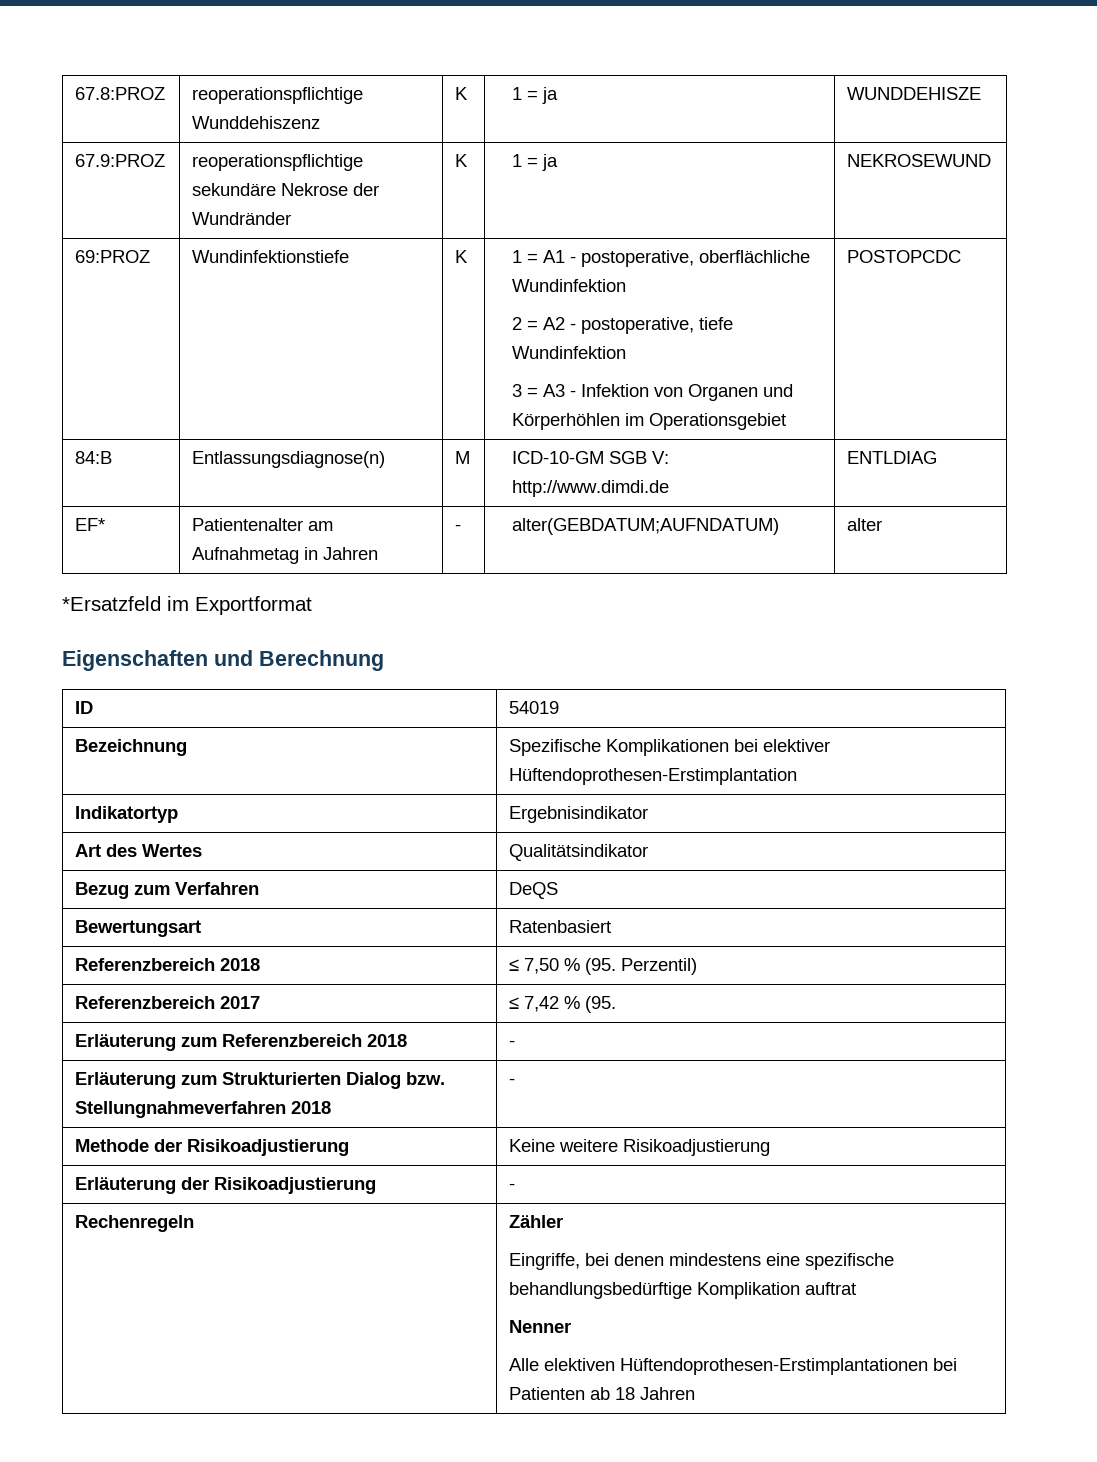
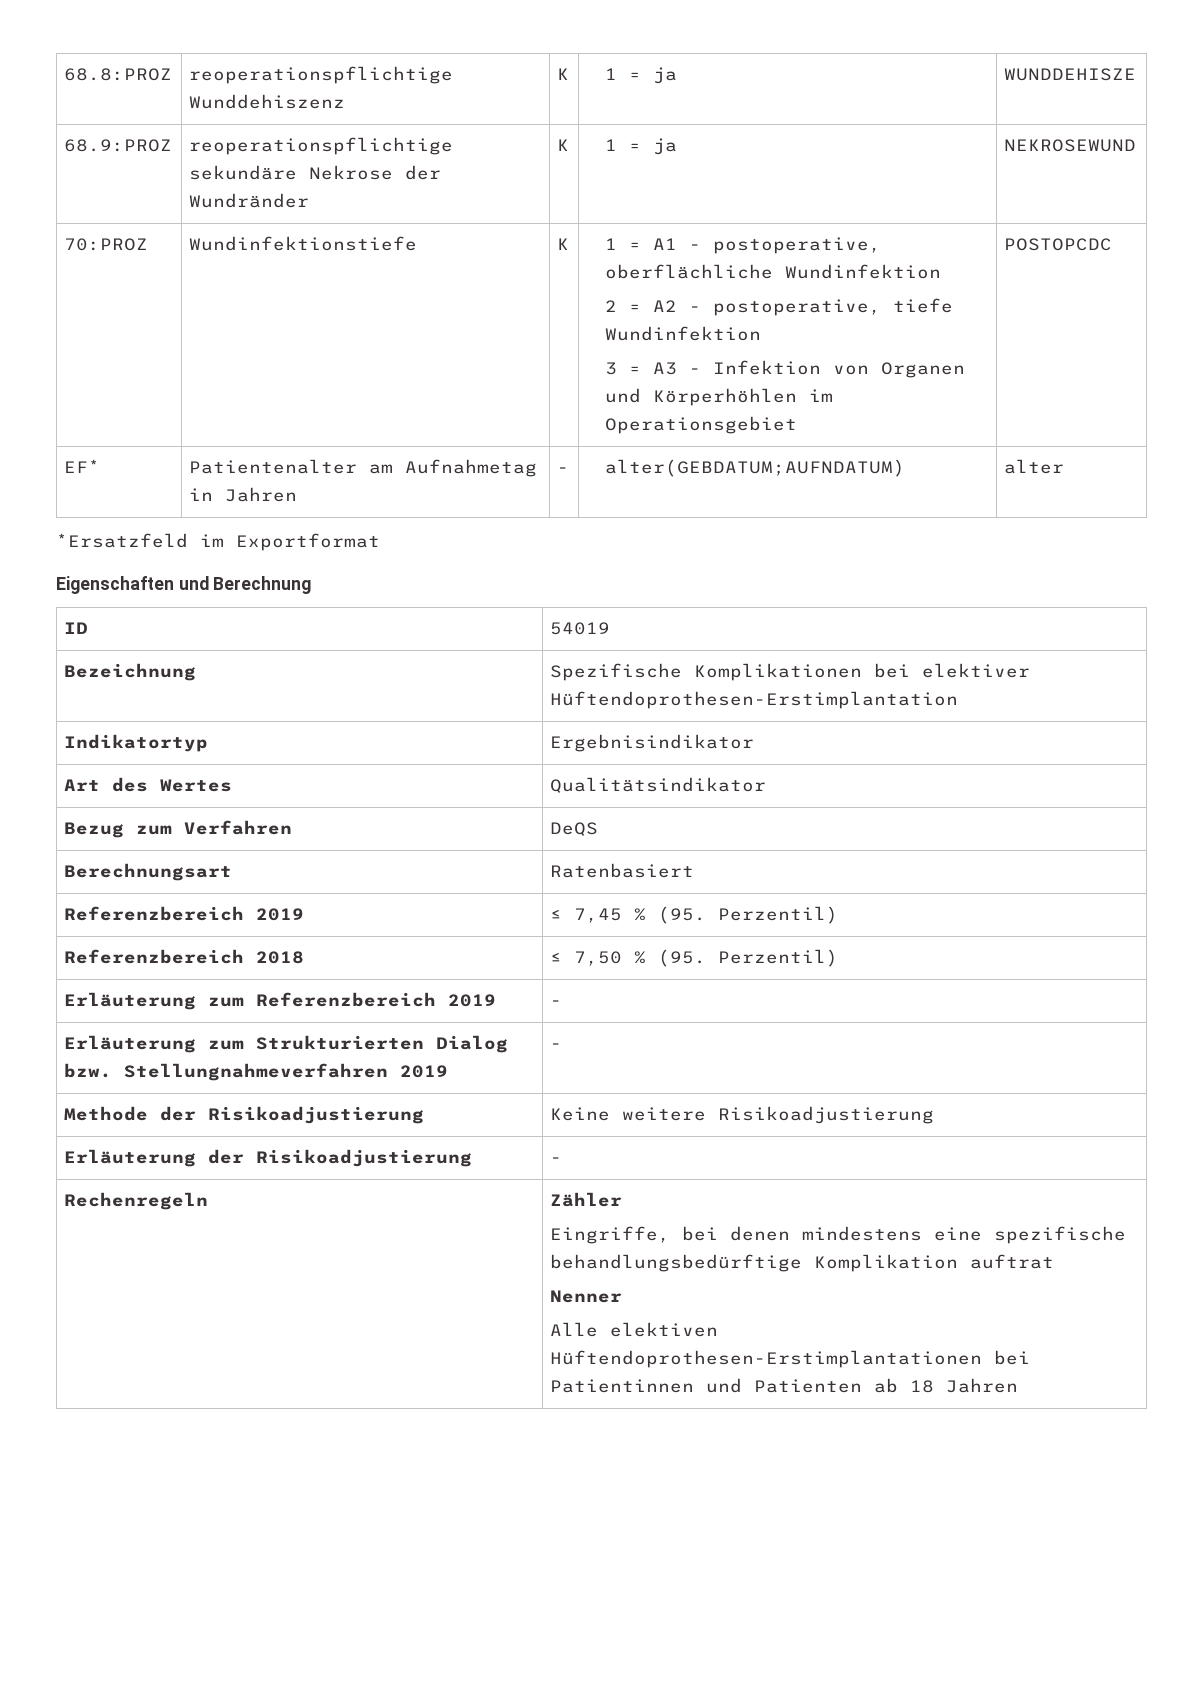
[75,87,166,100] 67.8:PROZ -> [64,68,173,81] 68.8:PROZ
[75,154,166,167] 67.9:PROZ -> [64,139,173,152] 68.9:PROZ
[75,250,151,263] 69:PROZ -> [64,238,149,251] 70:PROZ
[75,451,113,464] [192,451,386,468] [455,451,471,464] [512,451,670,464] [512,480,670,497] [847,451,938,464] // 84:B | Entlassungsdiagnose(n) | M | ICD-10-GM SGB V: http://www.dimdi.de | ENTLDIAG -> (1113, 244) none
[75,920,202,937] Bewertungsart -> [64,863,233,881] Berechnungsart
(612, 926) none -> [64,906,305,921] [550,906,839,924] // Referenzbereich 2019 | ≤ 7,45 % (95. Perzentil)
[75,996,261,1009] [509,996,617,1013] // Referenzbereich 2017 | ≤ 7,42 % (95. -> (839, 958) none
[367,1034,408,1047] 2018 -> [448,994,497,1007] 2019
[291,1101,332,1114] 2018 -> [400,1065,449,1078] 2019
(958, 1364) none -> [550,1378,743,1393] Patientinnen und

